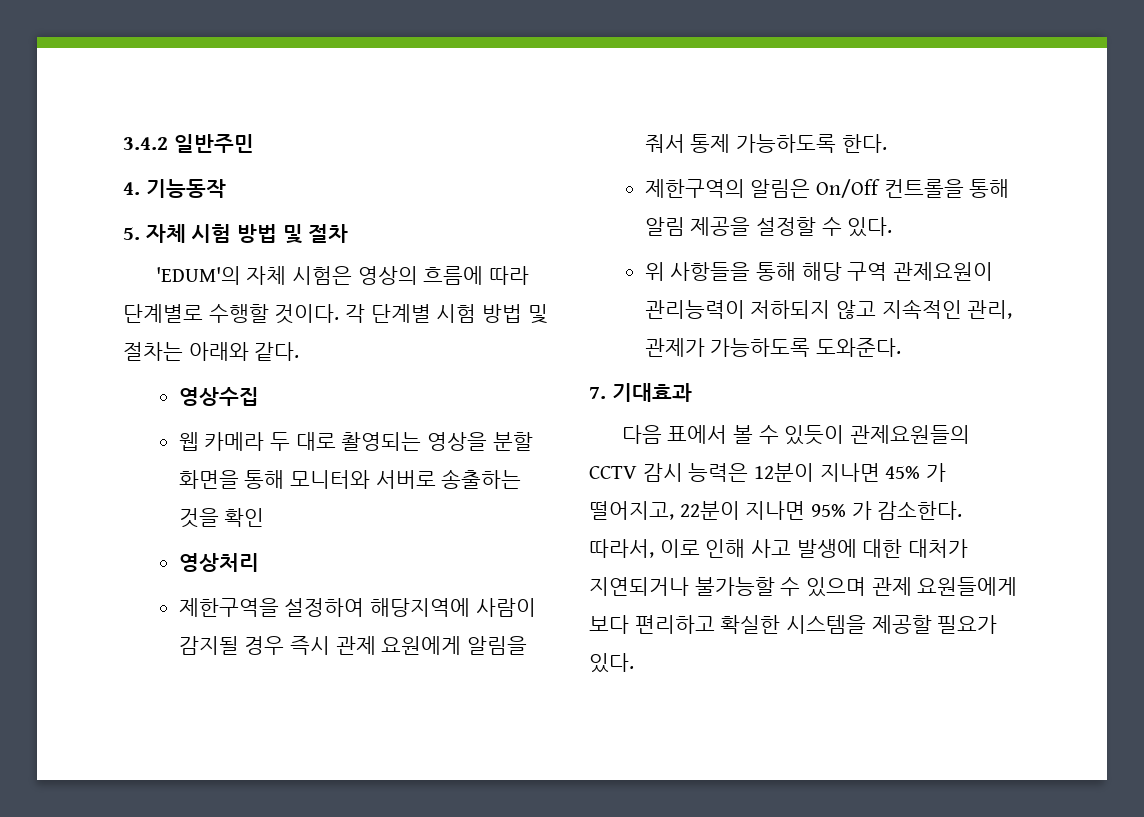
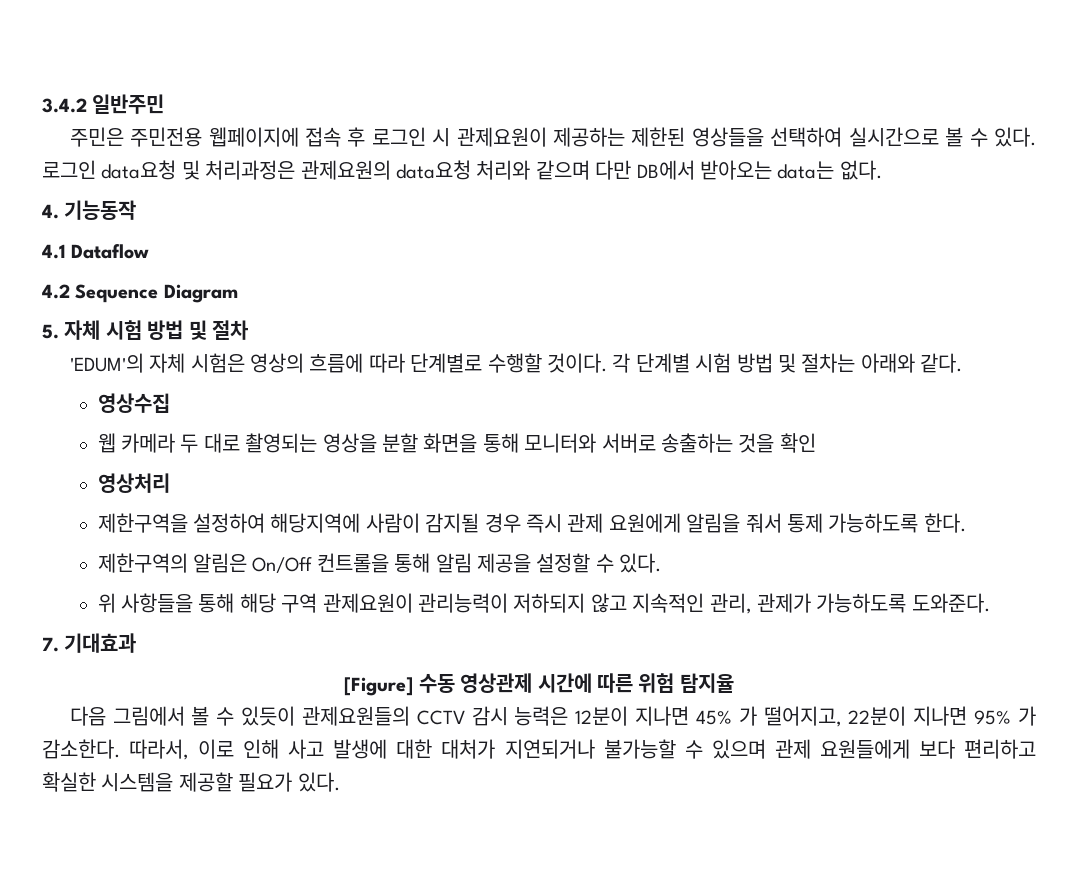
[123,179,226,198] 4. 기능동작 -> [69,127,1036,147] [42,160,882,180] [42,200,137,220] [42,244,150,259] [42,284,238,303] 주민은 주민전용 웹페이지에 접속 후 로그인 시 관제요원이 제공하는 제한된 영상들을 선택하여 실시간으로 볼 수 있다. 로그인 data요청 및 처리과정은 관제요원의 data요청 처리와 같으며 다만 DB에서 받아오는 data는 없다. // 4. 기능동작 // 4.1 Dataflow // 4.2 Sequence Diagram
(692, 392) none -> [344,673,734,696] // [Figure] 수동 영상관제 시간에 따른 위험 탐지율
[667,425,728,444] 표에서 -> [112,706,185,726] 그림에서

